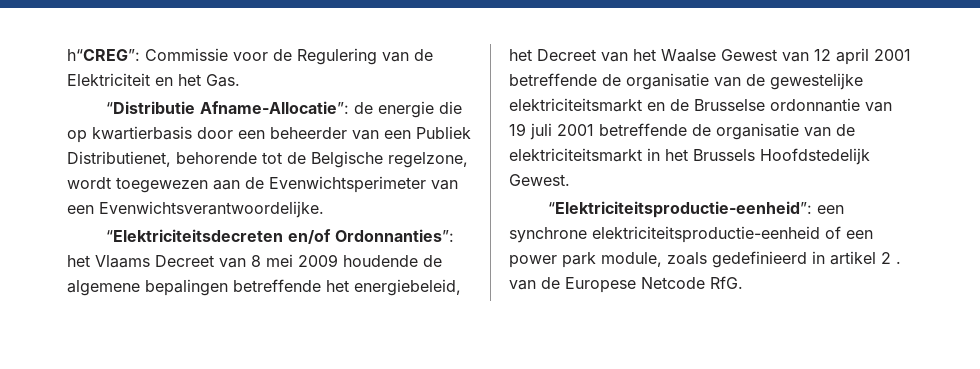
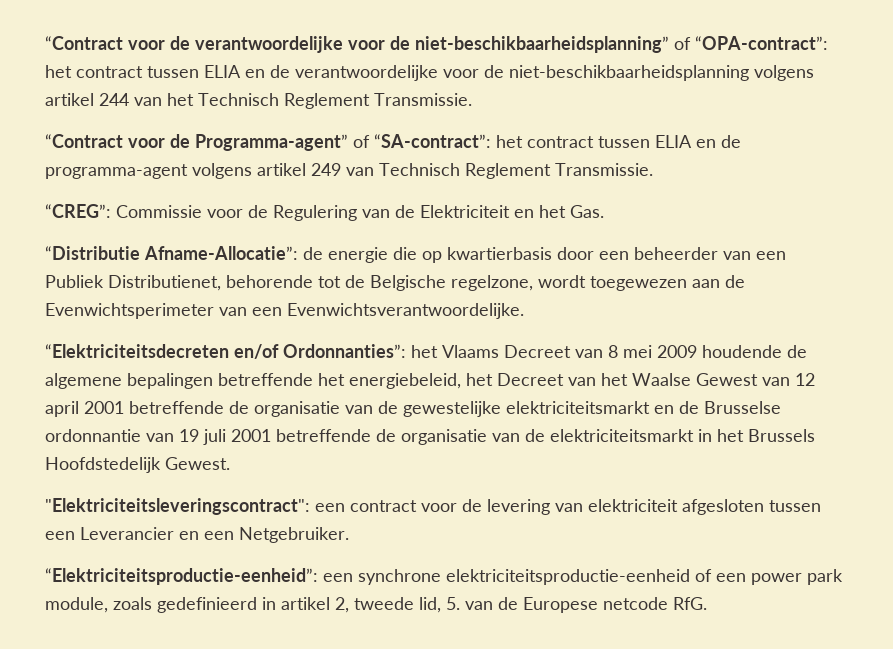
[67,49,140,61] h“CREG”: -> [45,36,828,53] [45,65,814,81] [45,93,472,109] [45,134,741,151] [45,163,653,179] [45,204,111,218] “Contract voor de verantwoordelijke voor de niet-beschikbaarheidsplanning” of “OPA-contract”: het contract tussen ELIA en de verantwoordelijke voor de niet-beschikbaarheidsplanning volgens artikel 244 van het Technisch Reglement Transmissie. // “Contract voor de Programma-agent” of “SA-contract”: het contract tussen ELIA en de programma-agent volgens artikel 249 van Technisch Reglement Transmissie. // “CREG”:
(570, 180) none -> [45,498,821,515] [45,527,349,543] // "Elektriciteitsleveringscontract": een contract voor de levering van elektriciteit afgesloten tussen een Leverancier en een Netgebruiker.
[881,252,901,264] 2 . -> [335,597,460,613] 2, tweede lid, 5.
[641,277,705,289] Netcode -> [603,597,668,610] netcode

